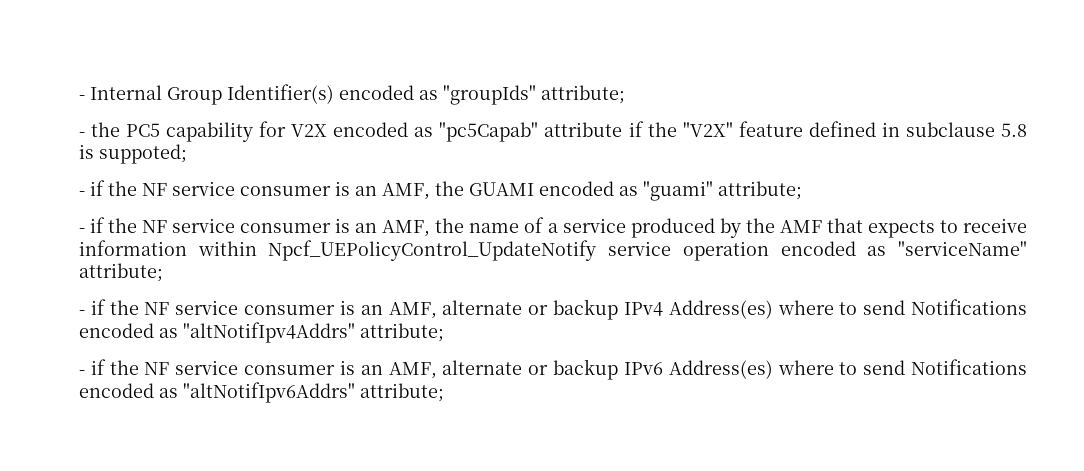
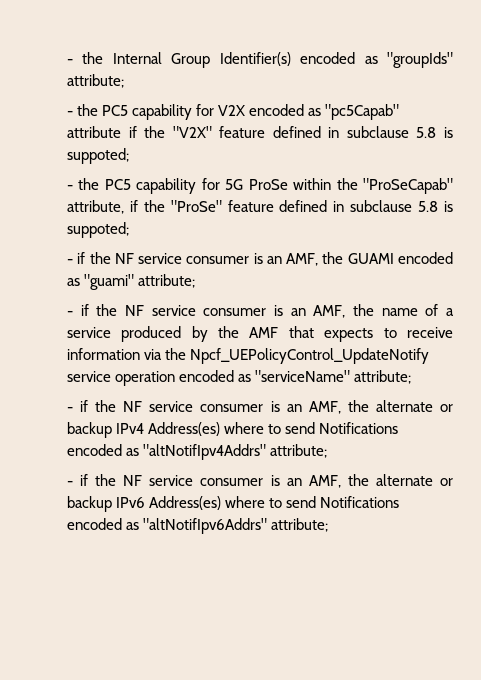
[78,95,85,100] - -> [66,52,104,64] - the
(187, 154) none -> [66,178,453,194] [66,200,453,214] [66,222,129,238] // - the PC5 capability for 5G ProSe within the "ProSeCapab" attribute, if the "ProSe" feature defined in subclause 5.8 is suppoted;
[197,241,257,256] within -> [144,348,187,360] via the
(437, 310) none -> [347,400,369,412] the
(437, 370) none -> [347,474,369,486] the

